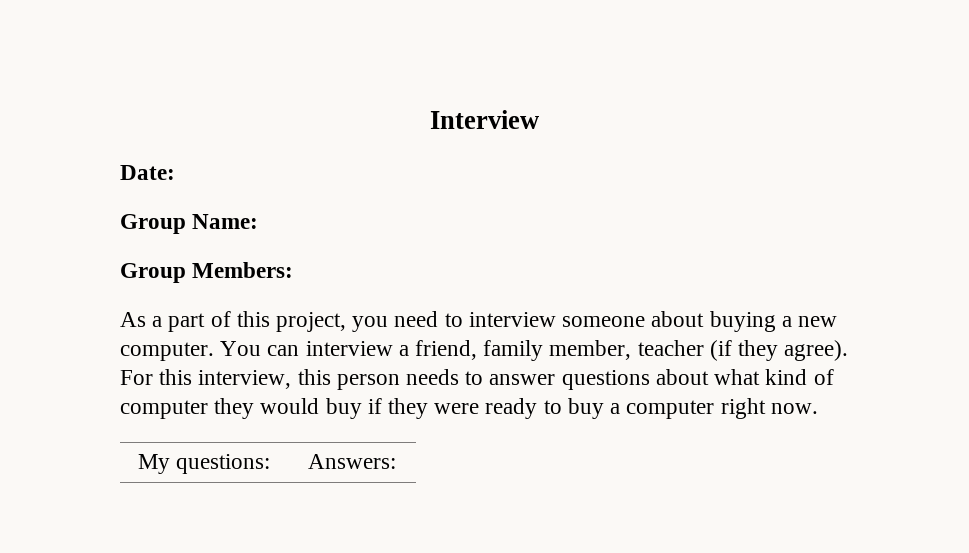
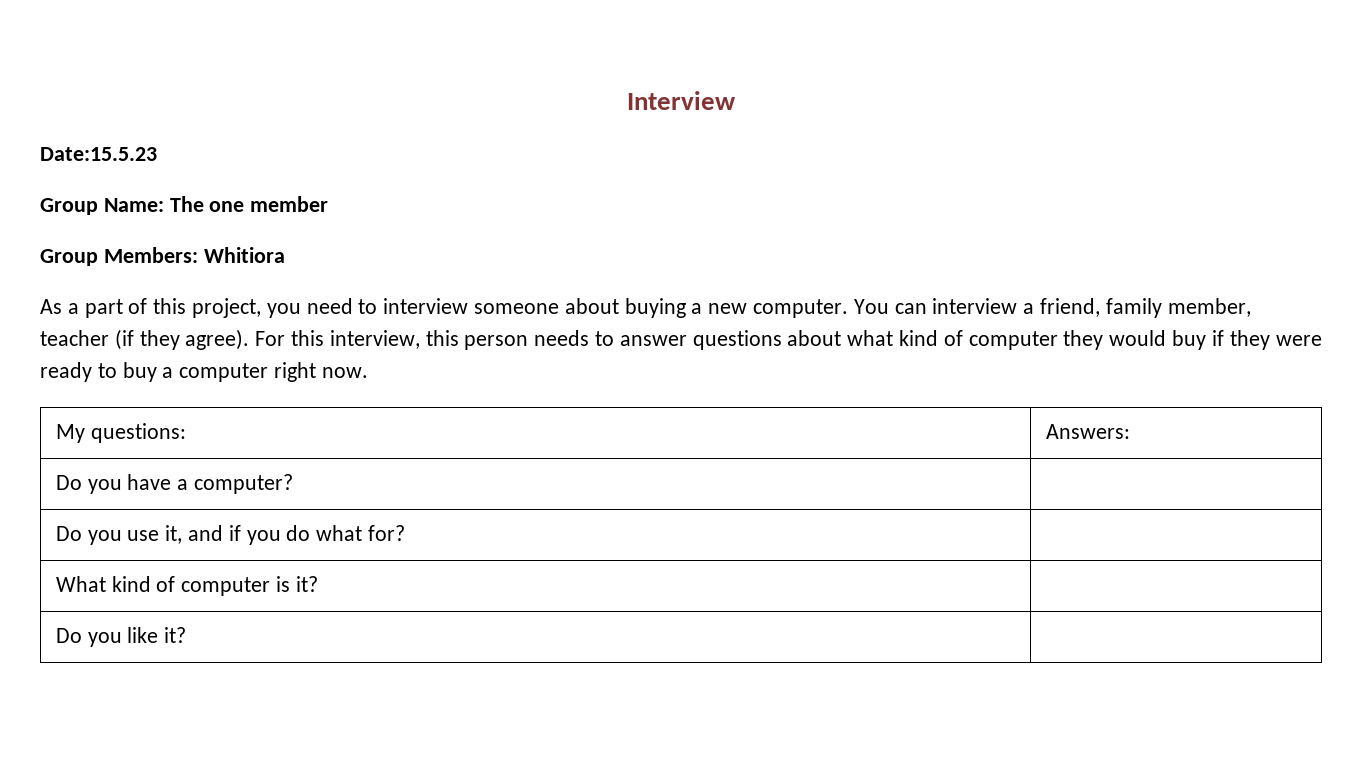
[120,165,175,180] Date: -> [40,147,157,161] Date:15.5.23
(259, 221) none -> [169,196,329,212] The one member
(294, 270) none -> [203,247,285,263] Whitiora
(396, 461) none -> [55,474,294,494] [55,525,406,545] [55,576,318,596] [55,627,187,647] // Do you have a computer? | // Do you use it, and if you do what for? | // What kind of computer is it? | // Do you like it? |

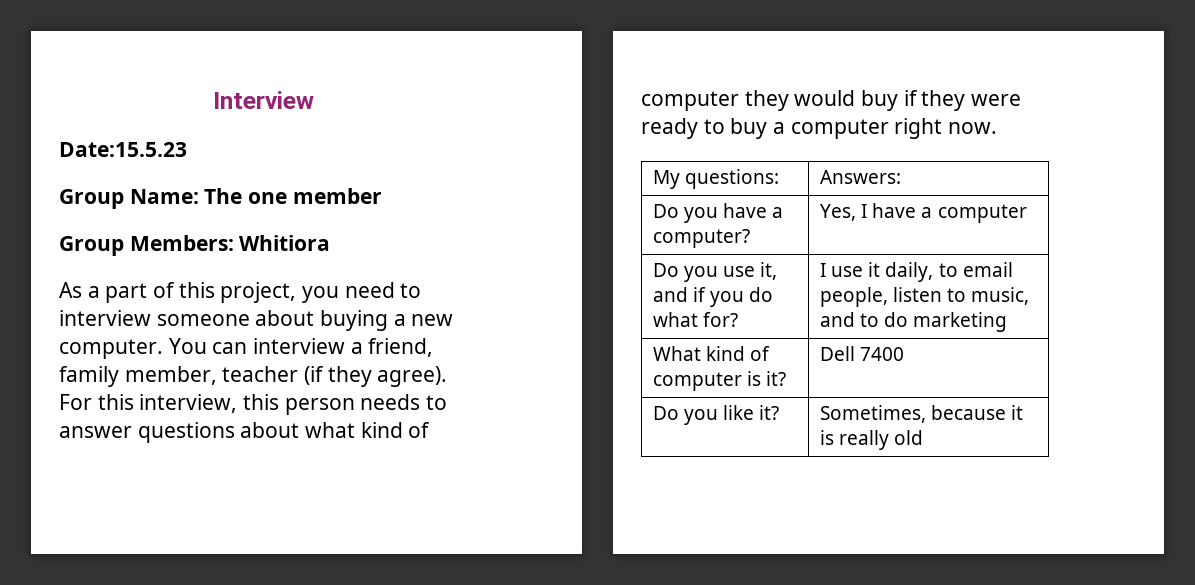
(294, 484) none -> [820,203,1027,223] Yes, I have a computer
(406, 533) none -> [820,262,1013,282] [820,287,1030,307] [820,312,1008,332] I use it daily, to email people, listen to music, and to do marketing
(318, 584) none -> [820,346,905,361] Dell 7400
(187, 635) none -> [820,405,1024,423] [820,430,924,450] Sometimes, because it is really old

